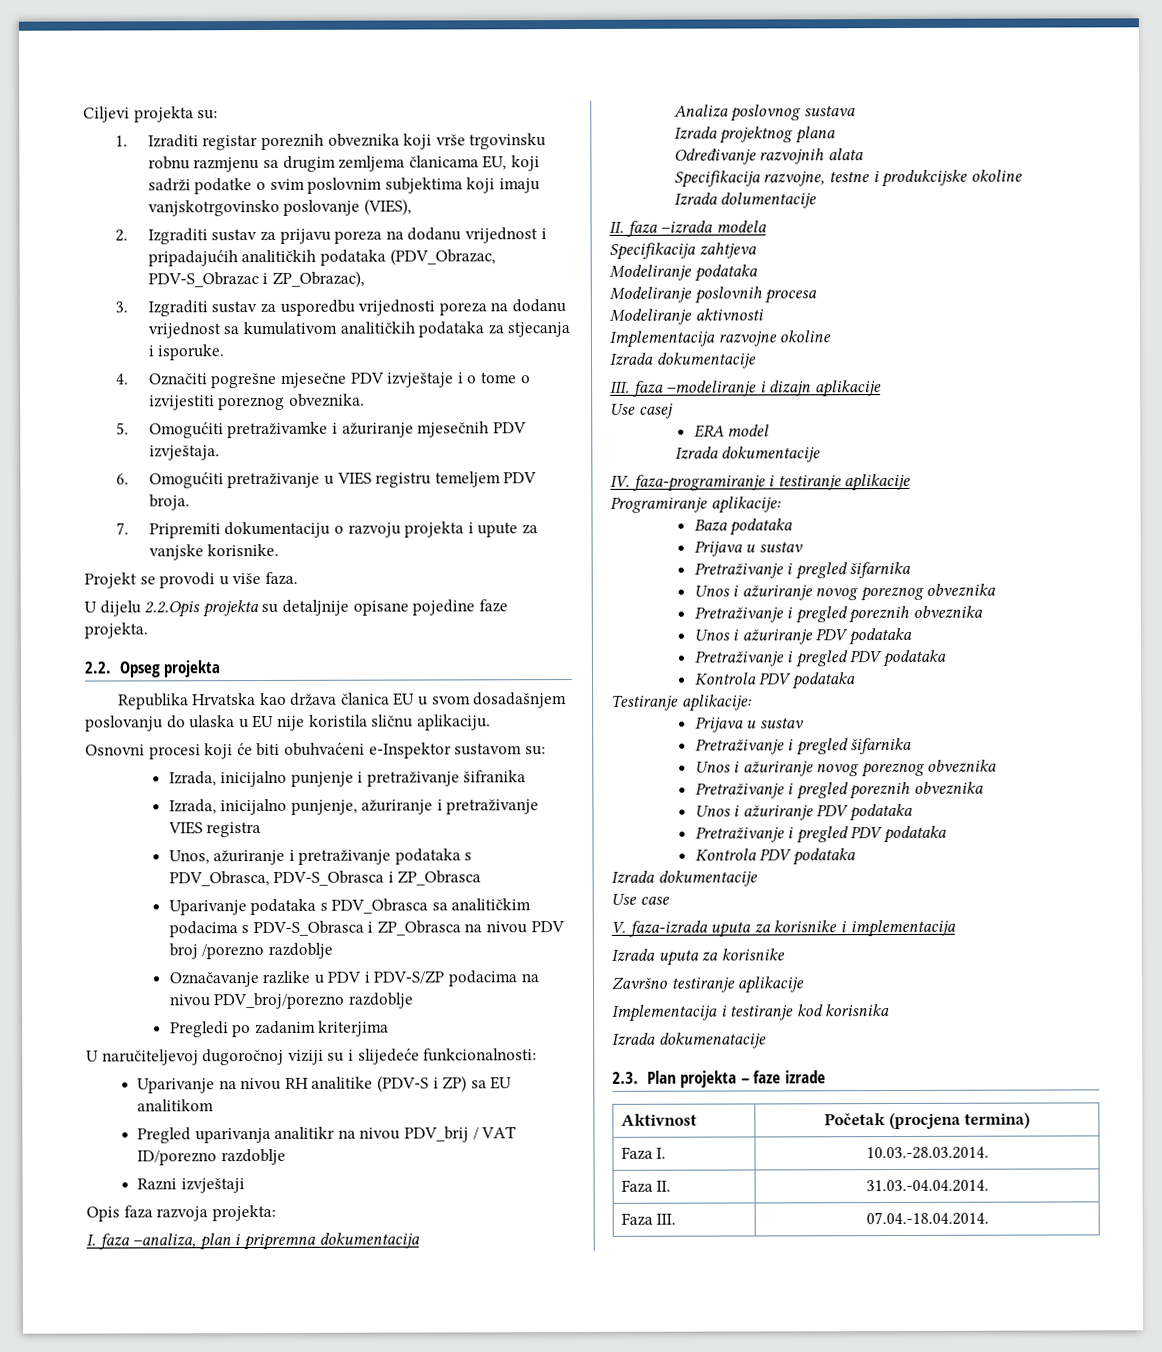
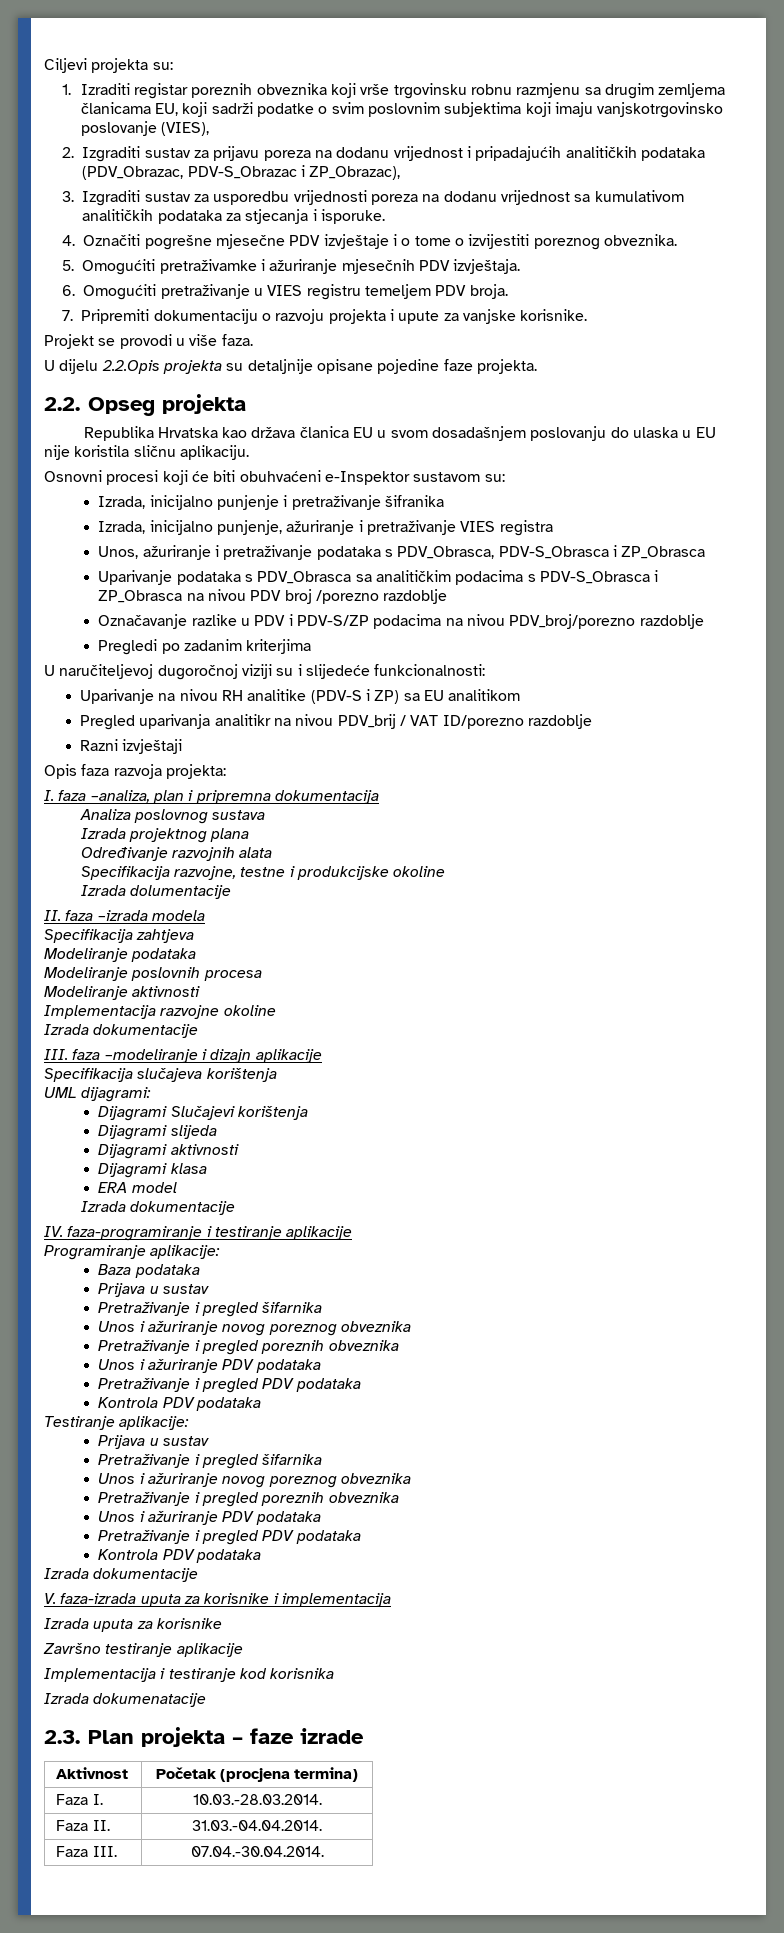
[610,403,674,419] Use casej -> [44,1068,277,1082] [44,1087,152,1102] [98,1106,308,1121] [98,1125,217,1140] [98,1144,239,1159] [98,1163,207,1178] Specifikacija slučajeva korištenja // UML dijagrami: // Dijagrami Slučajevi korištenja // Dijagrami slijeda // Dijagrami aktivnosti // Dijagrami klasa
[611,893,670,905] // Use case -> (199, 1575) none
[865,1211,989,1226] 07.04.-18.04.2014. -> [190,1846,324,1857] 07.04.-30.04.2014.

